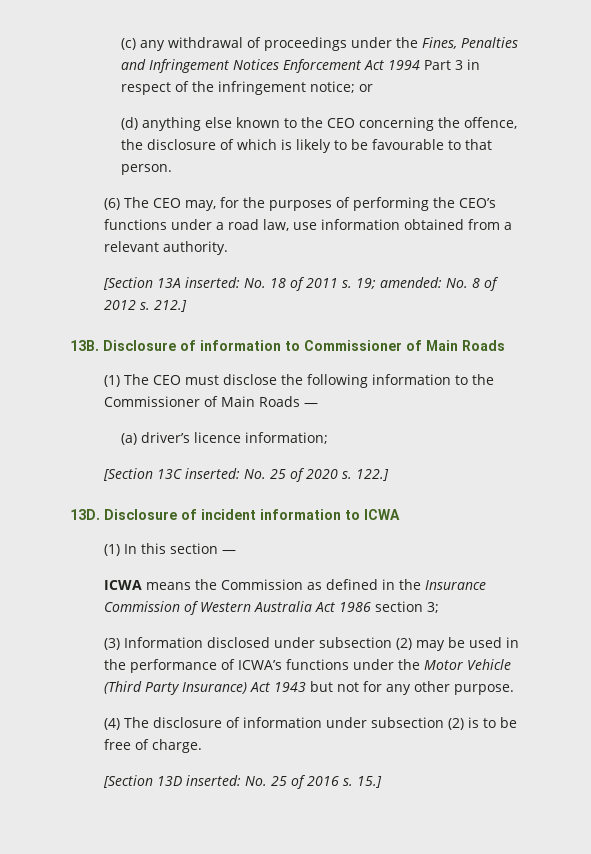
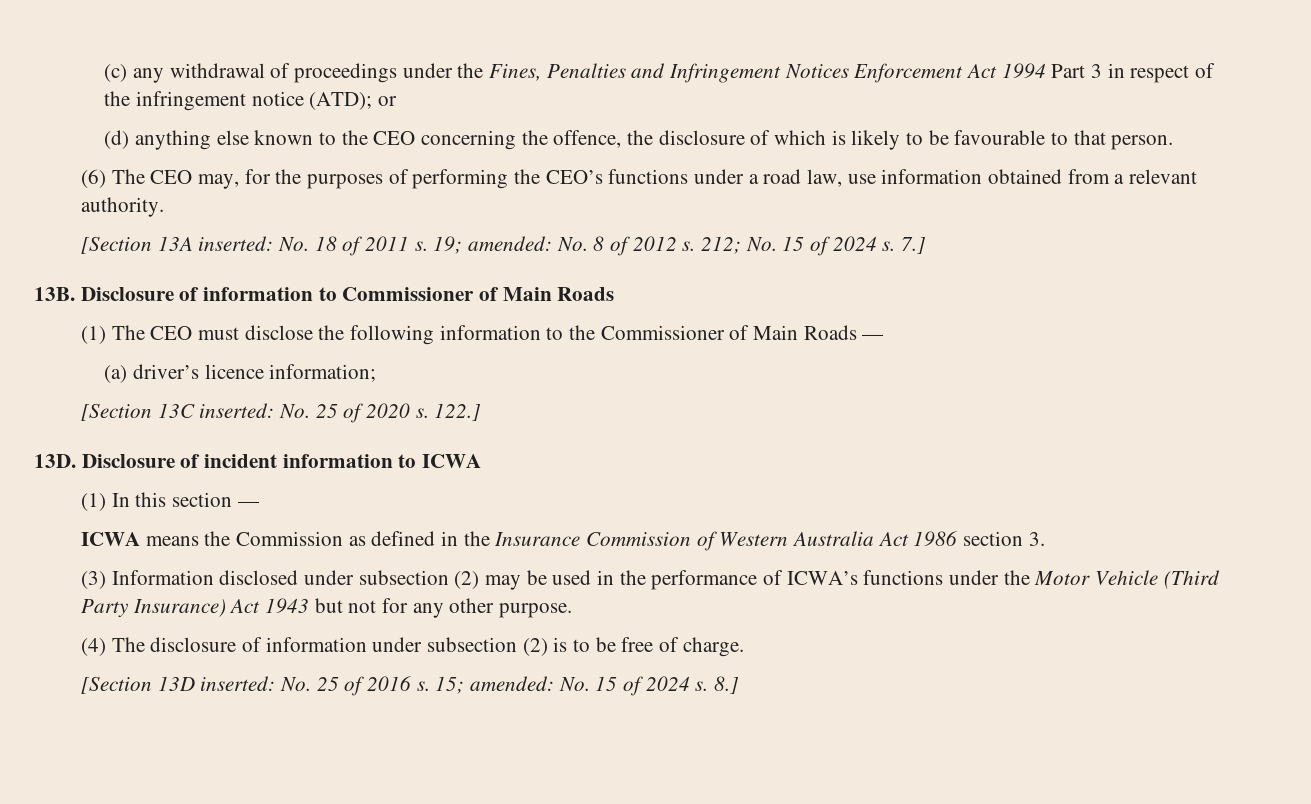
[309,81,355,93] notice; -> [251,91,373,110] notice (ATD);
[153,300,187,312] 212.] -> [700,236,927,256] 212; No. 15 of 2024 s. 7.]
[426,602,439,613] 3; -> [1028,532,1045,546] 3.
[356,776,382,788] 15.] -> [435,676,739,696] 15; amended: No. 15 of 2024 s. 8.]

